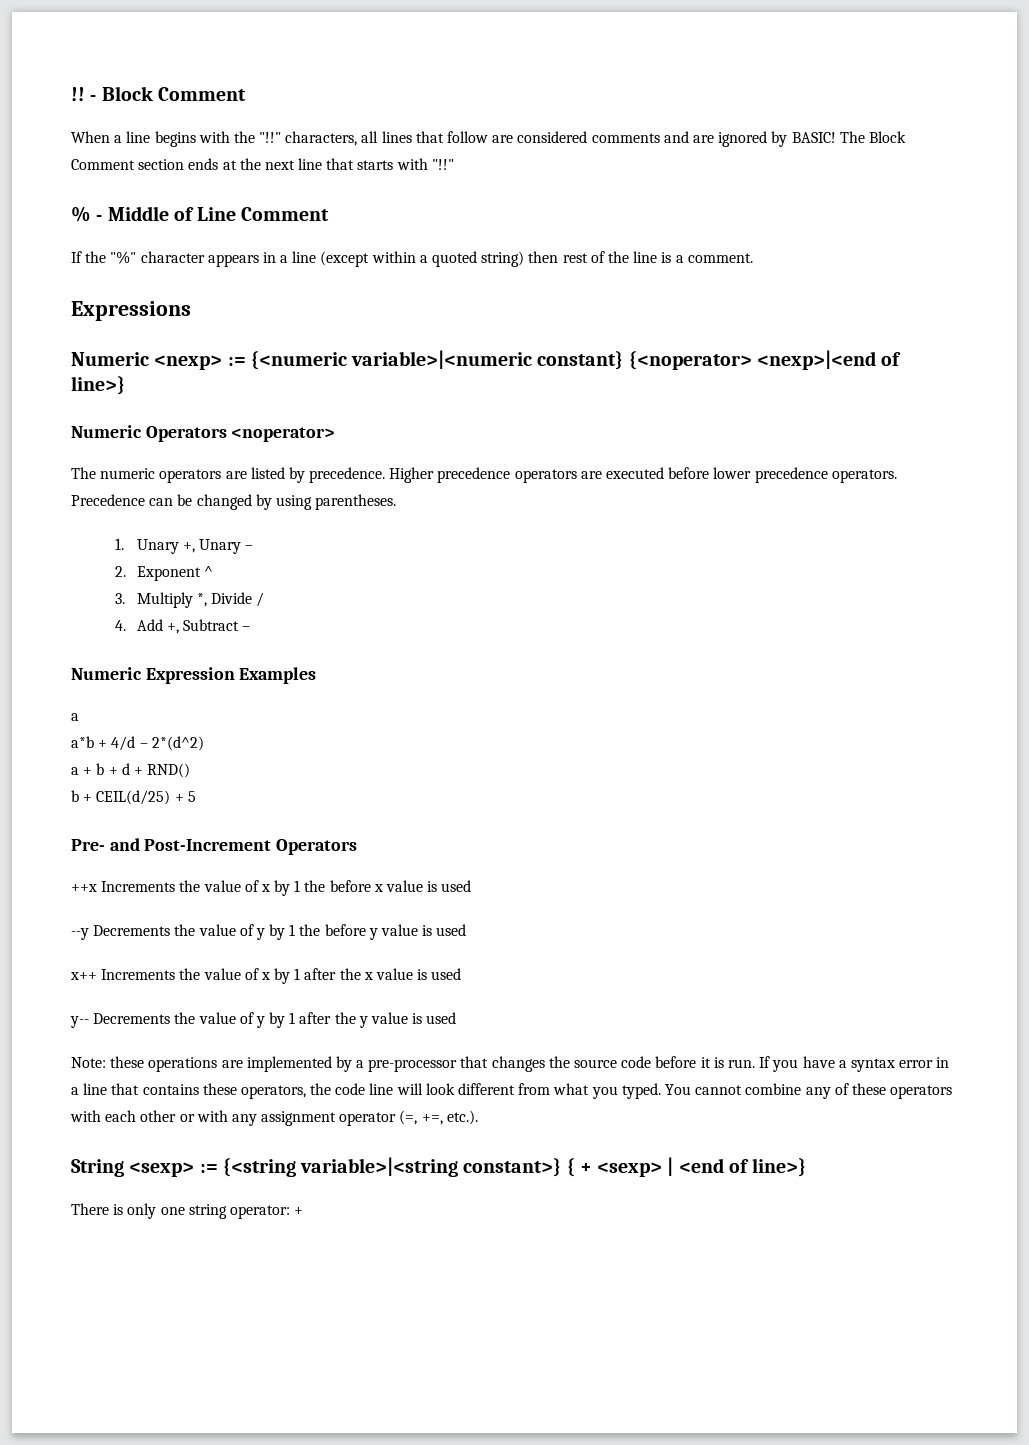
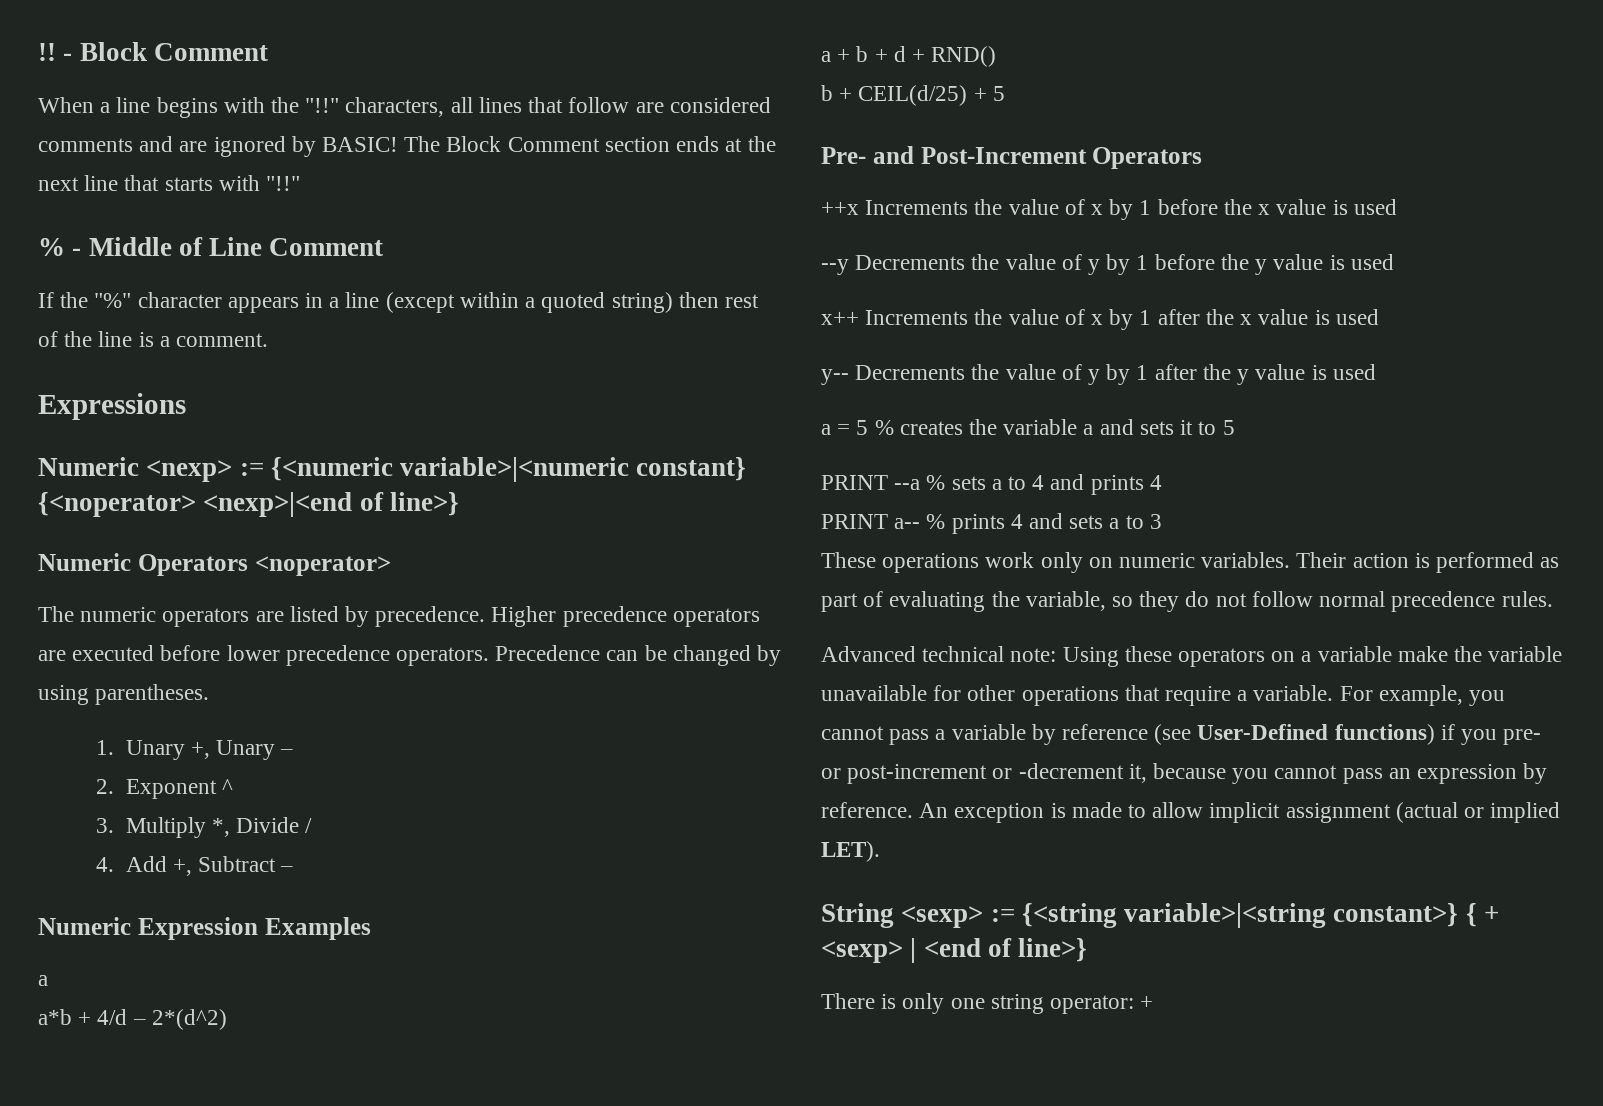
[304,880,371,892] the before -> [1157,199,1252,215] before the
[299,924,366,936] the before -> [1154,254,1249,270] before the
[71,1056,950,1072] [71,1083,953,1099] [70,1110,478,1126] Note: these operations are implemented by a pre-processor that changes the source code before it is run. If you have a syntax error in a line that contains these operators, the code line will look different from what you typed. You cannot combine any of these operators with each other or with any assignment operator (=, +=, etc.). -> [821,419,1235,435] [821,474,1162,495] [821,513,1162,534] [821,552,1560,573] [821,591,1553,612] [821,646,1563,667] [821,685,1506,706] [821,724,1542,745] [821,763,1548,784] [821,802,1561,823] [821,841,880,862] a = 5 % creates the variable a and sets it to 5 // PRINT --a % sets a to 4 and prints 4 // PRINT a-- % prints 4 and sets a to 3 // These operations work only on numeric variables. Their action is performed as part of evaluating the variable, so they do not follow normal precedence rules. // Advanced technical note: Using these operators on a variable make the variable unavailable for other operations that require a variable. For example, you cannot pass a variable by reference (see User-Defined functions) if you pre- or post-increment or -decrement it, because you cannot pass an expression by reference. An exception is made to allow implicit assignment (actual or implied LET).

